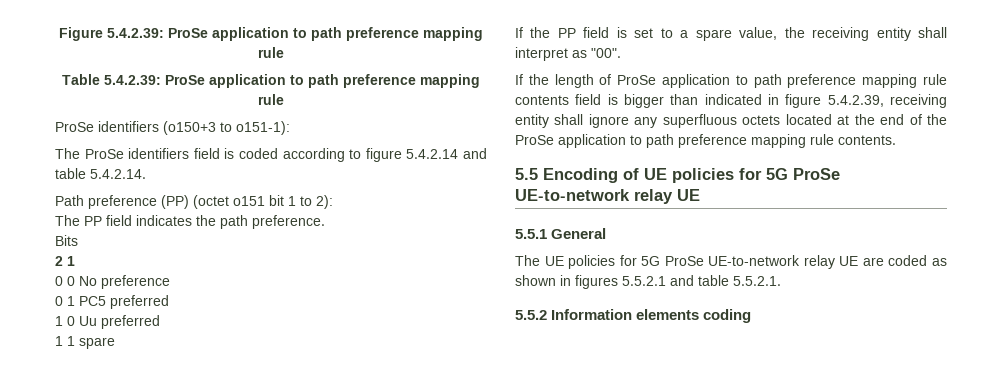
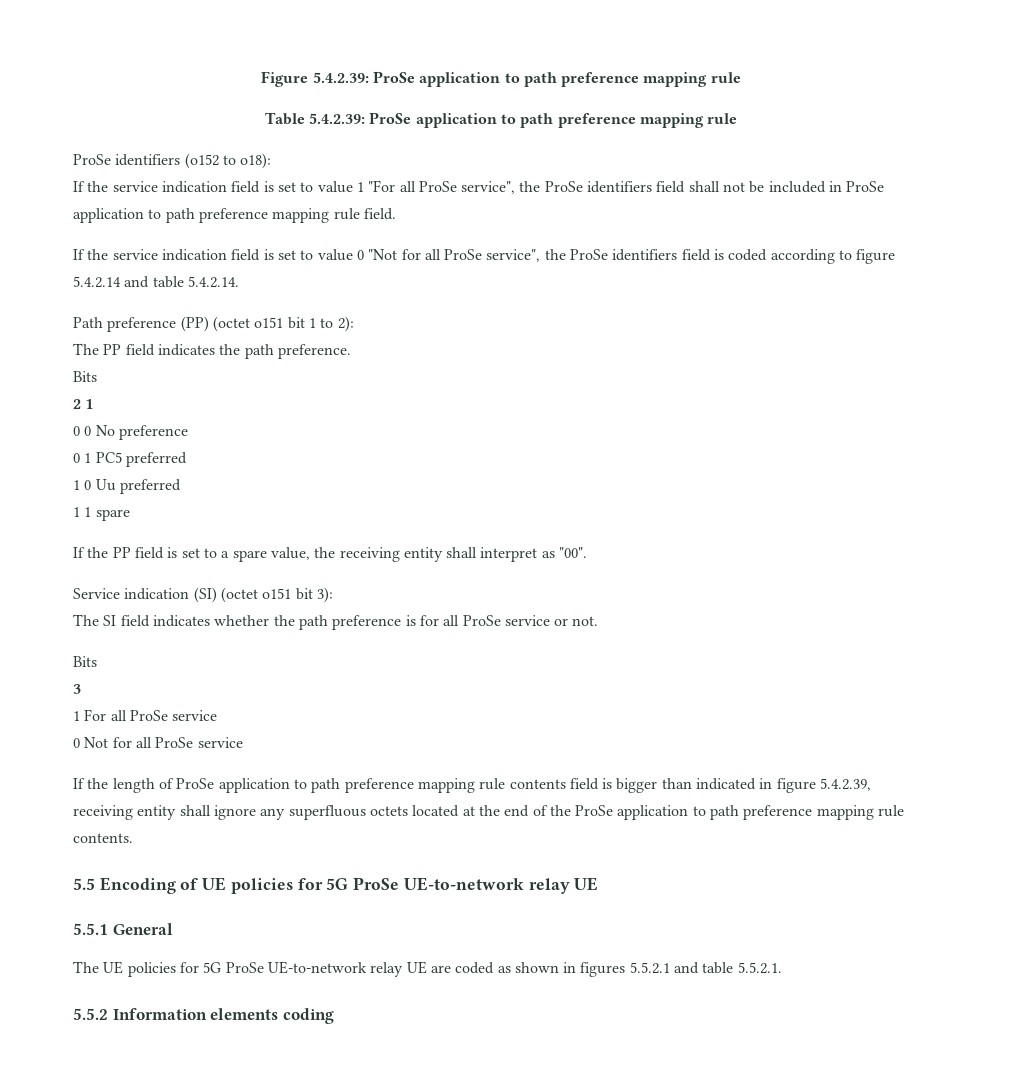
[163,121,290,135] [55,148,80,159] (o150+3 to o151-1): // The -> [184,153,272,169] [73,180,885,194] [73,208,396,223] [73,249,566,262] (o152 to o18): // If the service indication field is set to value 1 "For all ProSe service", the ProSe identifiers field shall not be included in ProSe application to path preference mapping rule field. // If the service indication field is set to value 0 "Not for all ProSe service", the
(621, 53) none -> [73,587,333,603] [73,614,599,630] [73,656,97,667] [73,684,81,694] [73,709,218,721] [73,737,243,748] // Service indication (SI) (octet o151 bit 3): // The SI field indicates whether the path preference is for all ProSe service or not. // Bits // 3 // 1 For all ProSe service // 0 Not for all ProSe service

